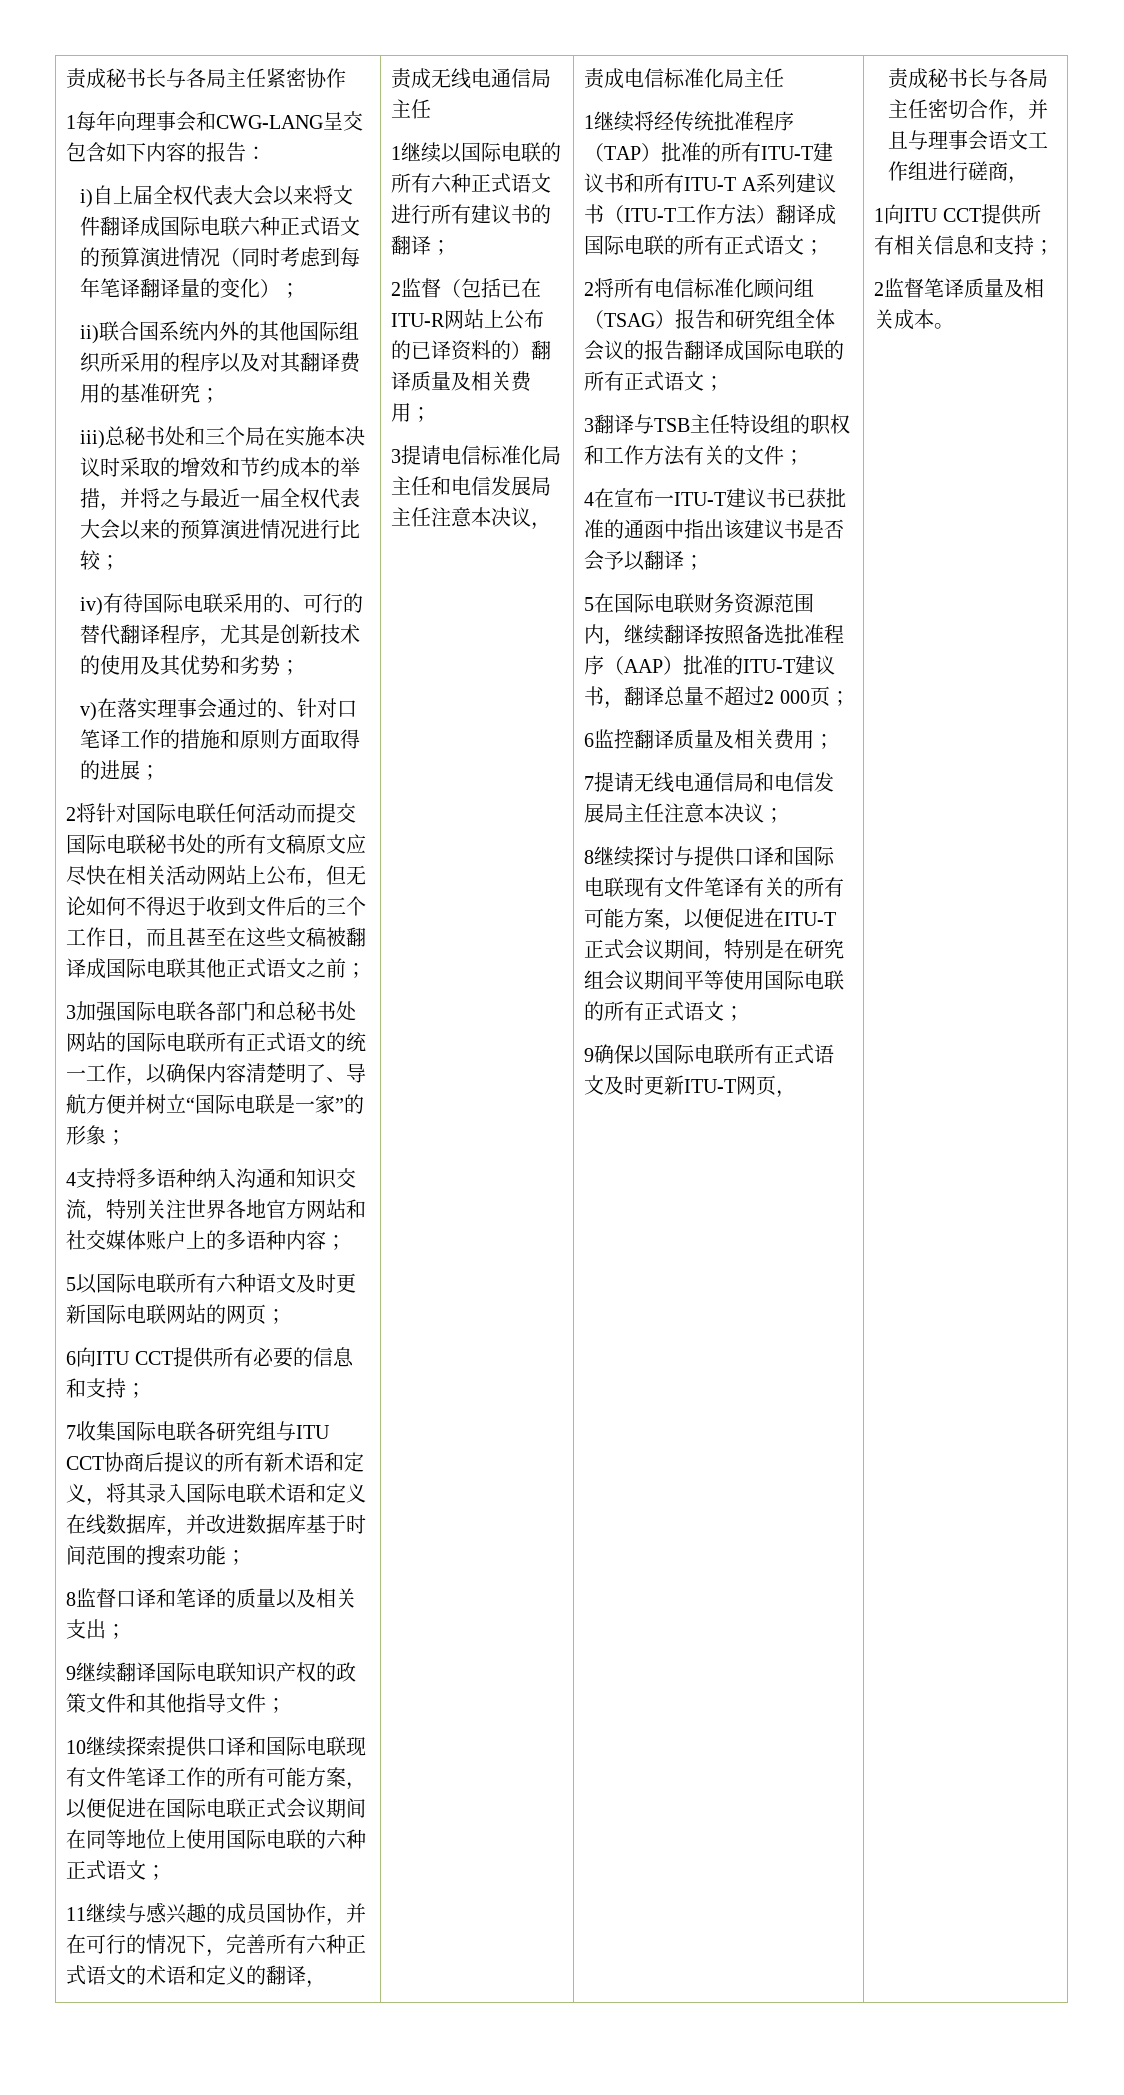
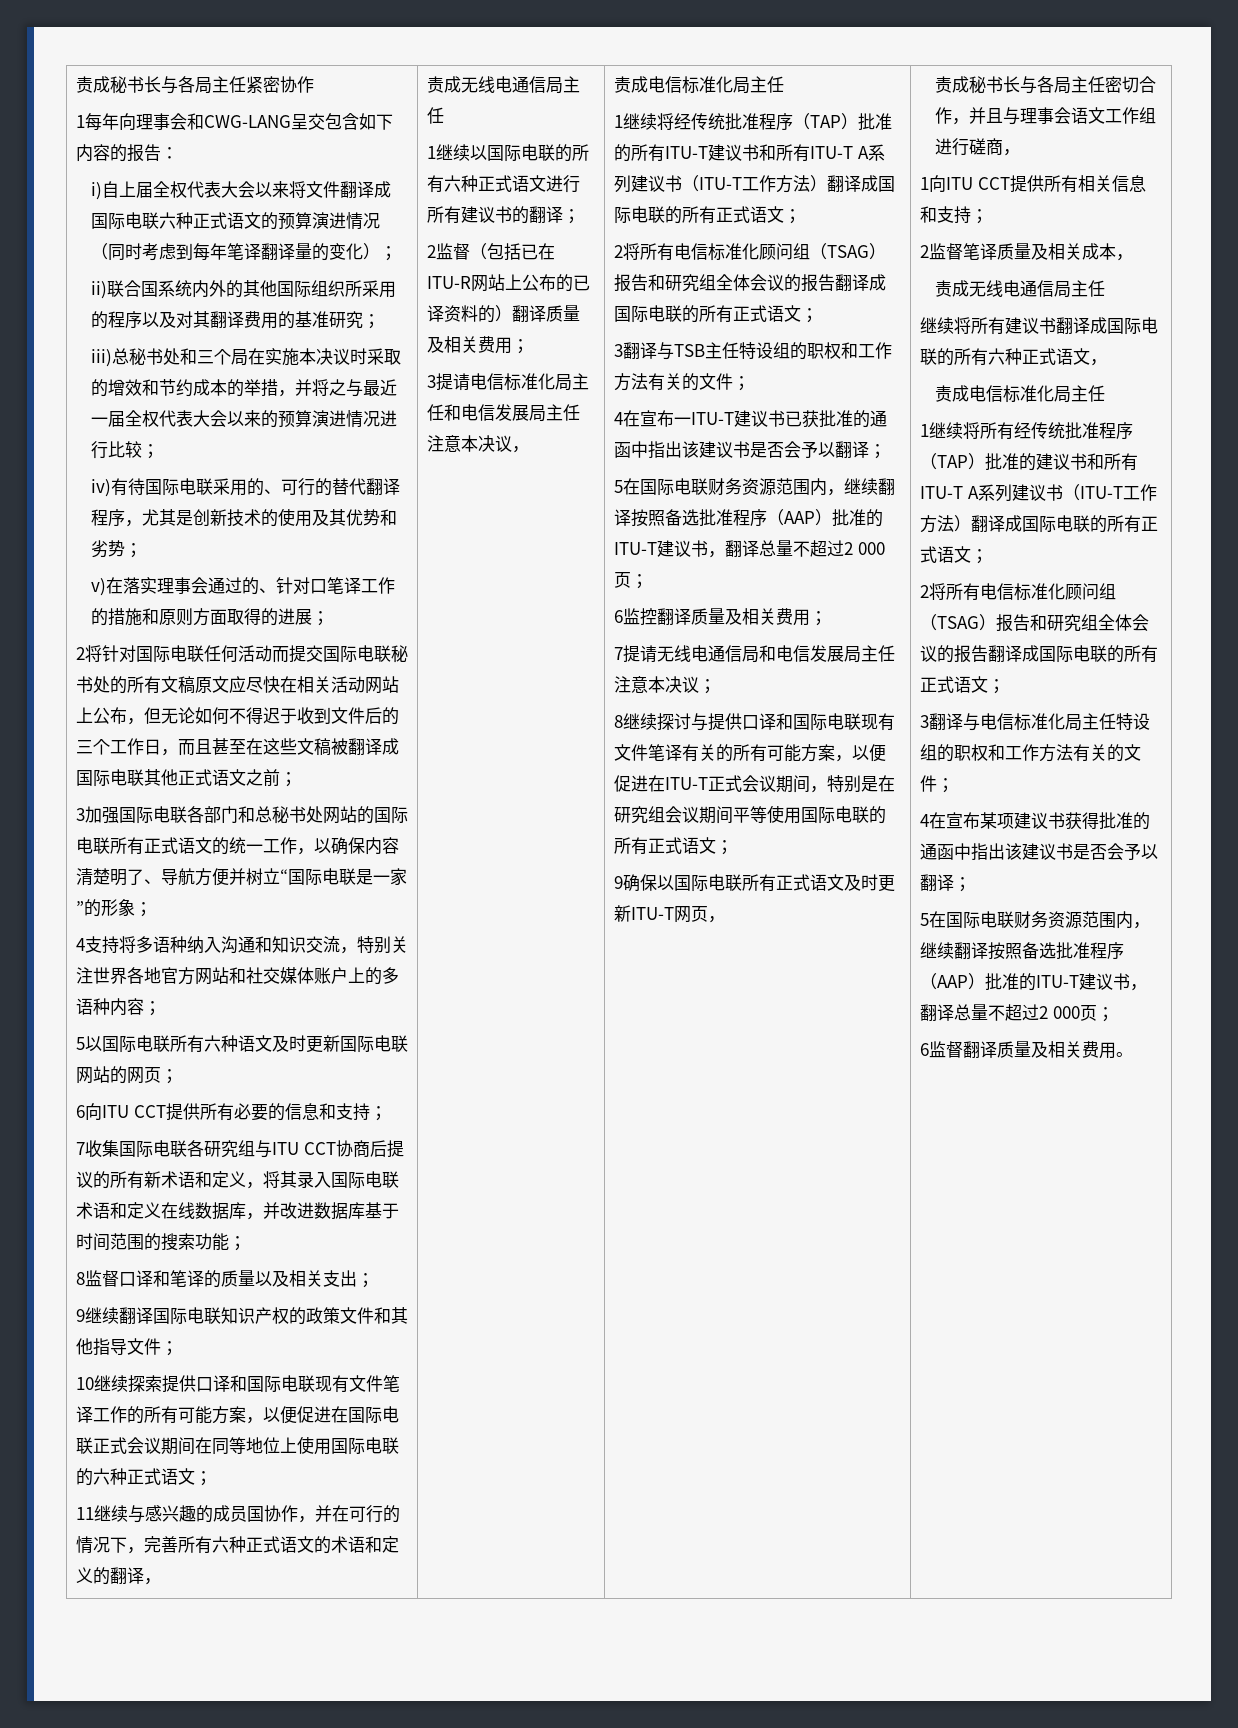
(935, 319) none -> [1115,254,1133,261] [935,280,1106,298] [919,317,1158,335] [919,348,1107,366] [935,385,1106,403] [919,422,1133,440] [919,453,1138,471] [919,484,1157,502] [919,515,1158,533] [919,546,988,564] [919,583,1116,601] [919,614,1149,632] [919,645,1158,663] [919,676,1005,694] [919,713,1150,731] [919,744,1141,762] [919,775,954,793] [919,812,1150,830] [919,843,1158,861] [919,874,971,892] [919,911,1150,929] [919,942,1124,960] [919,973,1147,991] [919,1004,1114,1022] [919,1041,1116,1059] ， // 责成无线电通信局主任 // 继续将所有建议书翻译成国际电联的所有六种正式语文， // 责成电信标准化局主任 // 1继续将所有经传统批准程序（TAP）批准的建议书和所有ITU-T A系列建议书（ITU-T工作方法）翻译成国际电联的所有正式语文； // 2将所有电信标准化顾问组（TSAG）报告和研究组全体会议的报告翻译成国际电联的所有正式语文； // 3翻译与电信标准化局主任特设组的职权和工作方法有关的文件； // 4在宣布某项建议书获得批准的通函中指出该建议书是否会予以翻译； // 5在国际电联财务资源范围内，继续翻译按照备选批准程序（AAP）批准的ITU-T建议书，翻译总量不超过2 000页； // 6监督翻译质量及相关费用

